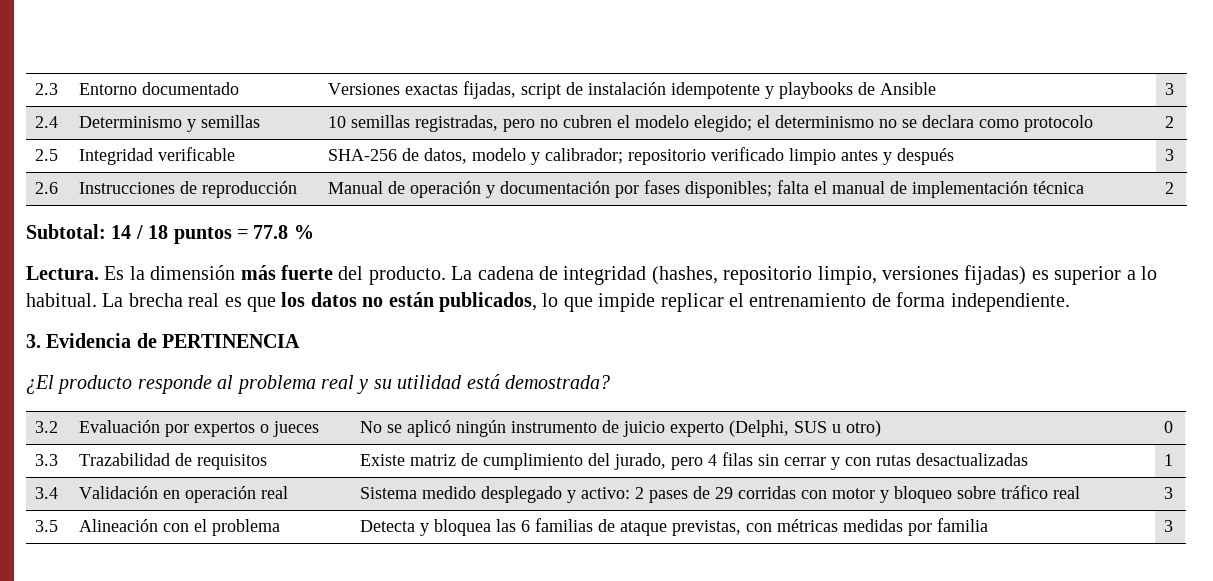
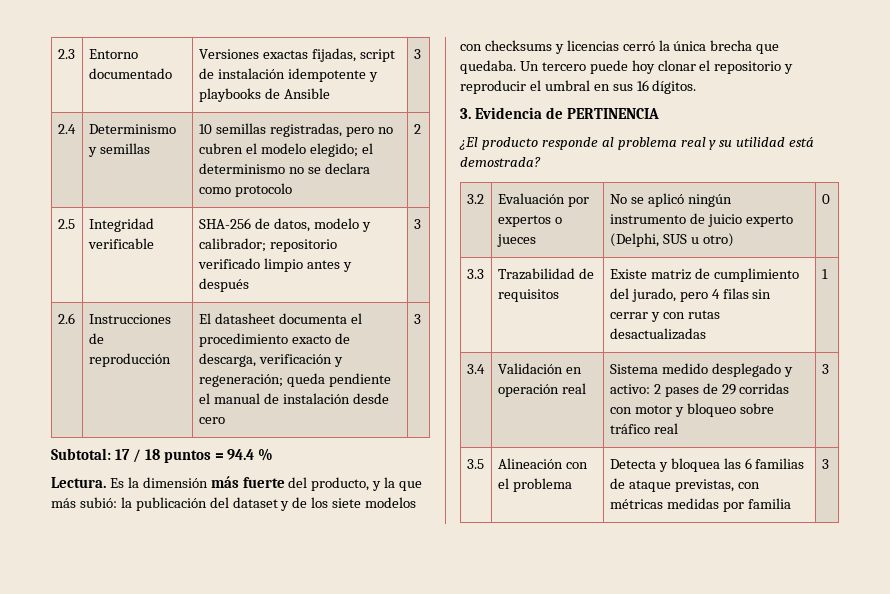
[328,180,1085,198] [1165,182,1175,194] Manual de operación y documentación por fases disponibles; falta el manual de implementación técnica | 2 -> [198,313,362,324] [198,333,350,347] [198,353,343,367] [198,373,391,387] [198,393,389,404] [198,417,225,424] [413,314,421,324] El datasheet documenta el procedimiento exacto de descarga, verificación y regeneración; queda pendiente el manual de instalación desde cero | 3
[111,225,132,239] 14 -> [114,449,130,460] 17
[253,225,289,239] 77.8 -> [227,449,255,460] 94.4
[368,265,1157,285] [26,292,1070,312] producto. La cadena de integridad (hashes, repositorio limpio, versiones fijadas) es superior a lo habitual. La brecha real es que los datos no están publicados, lo que impide replicar el entrenamiento de forma independiente. -> [311,477,423,491] [51,497,417,511] [460,40,780,54] [460,60,794,74] [460,80,697,94] producto, y la que más subió: la publicación del dataset y de los siete modelos con checksums y licencias cerró la única brecha que quedaba. Un tercero puede hoy clonar el repositorio y reproducir el umbral en sus 16 dígitos.

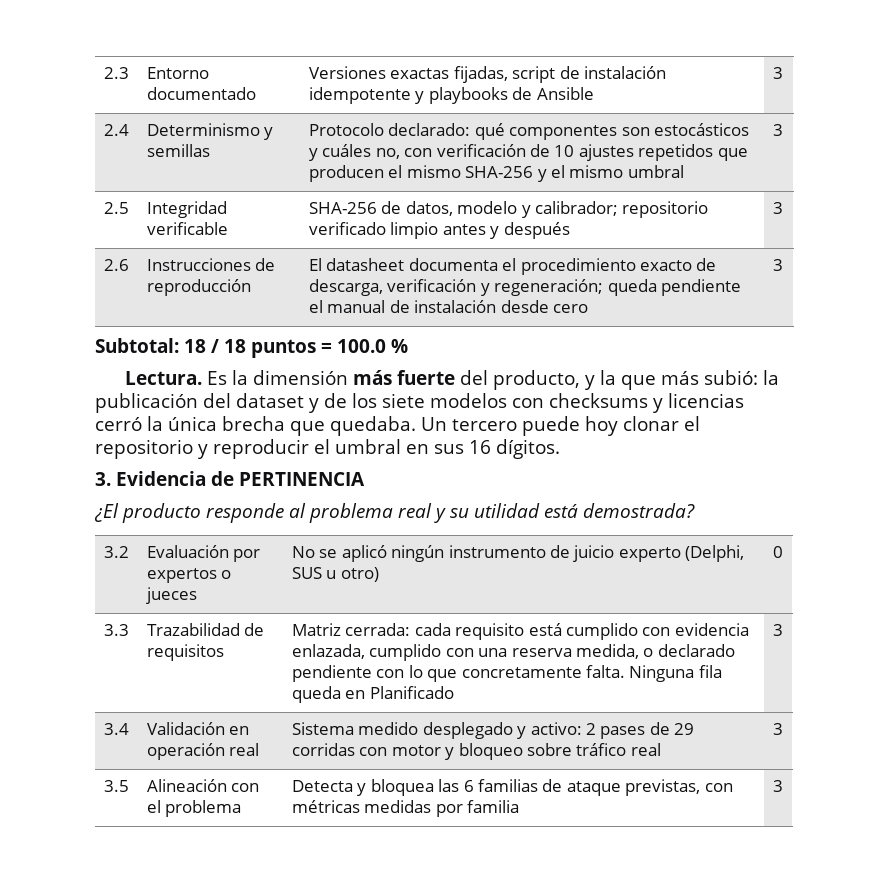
[198,123,393,137] [198,143,373,157] [198,163,370,174] [198,183,292,197] [413,124,421,134] 10 semillas registradas, pero no cubren el modelo elegido; el determinismo no se declara como protocolo | 2 -> [308,123,749,140] [308,144,748,161] [308,165,684,182] [772,124,783,136] Protocolo declarado: qué componentes son estocásticos y cuáles no, con verificación de 10 ajustes repetidos que producen el mismo SHA-256 y el mismo umbral | 3
[114,449,130,460] 17 -> [184,339,206,353] 18
[227,449,255,460] 94.4 -> [337,339,386,353] 100.0
[609,268,799,282] [609,288,772,302] [609,310,720,322] [609,328,706,340] [821,269,828,279] Existe matriz de cumplimiento del jurado, pero 4 filas sin cerrar y con rutas desactualizadas | 1 -> [291,623,749,640] [291,644,735,661] [291,665,722,682] [291,686,454,703] [772,624,783,636] Matriz cerrada: cada requisito está cumplido con evidencia enlazada, cumplido con una reserva medida, o declarado pendiente con lo que concretamente falta. Ninguna fila queda en Planificado | 3

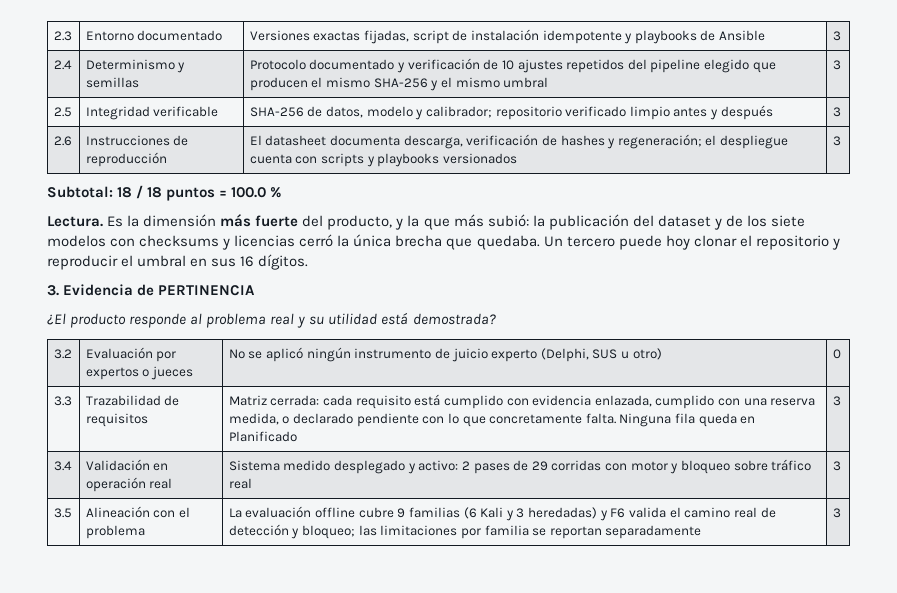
[388,123,749,140] [308,144,433,161] declarado: qué componentes son estocásticos y cuáles no, con -> [309,59,405,73] documentado y
(714, 152) none -> [627,59,750,73] del pipeline elegido
[502,258,717,275] [308,279,741,296] [308,300,588,313] el procedimiento exacto de descarga, verificación y regeneración; queda pendiente el manual de instalación desde cero -> [403,134,789,149] [249,153,517,167] descarga, verificación de hashes y regeneración; el despliegue cuenta con scripts y playbooks versionados
[291,779,733,796] [291,800,432,813] Detecta y bloquea las 6 familias de ataque previstas, con métricas medidas -> [228,506,776,521] [228,524,458,539] La evaluación offline cubre 9 familias (6 Kali y 3 heredadas) y F6 valida el camino real de detección y bloqueo; las limitaciones
(520, 806) none -> [532,525,702,539] se reportan separadamente

